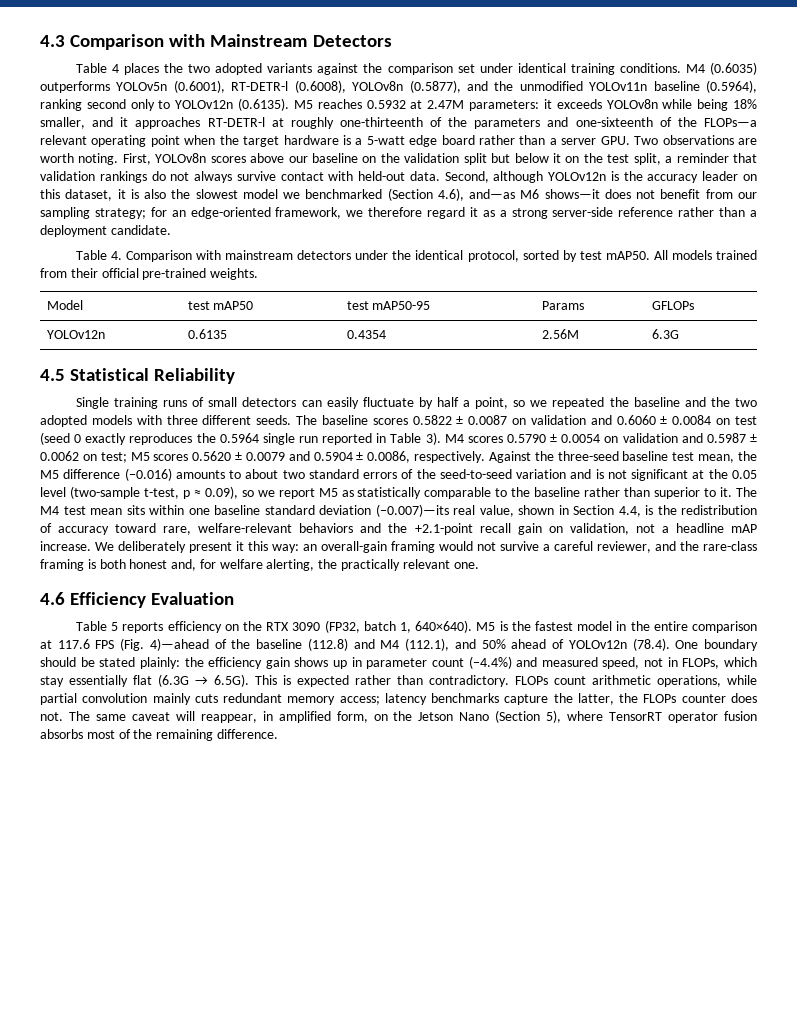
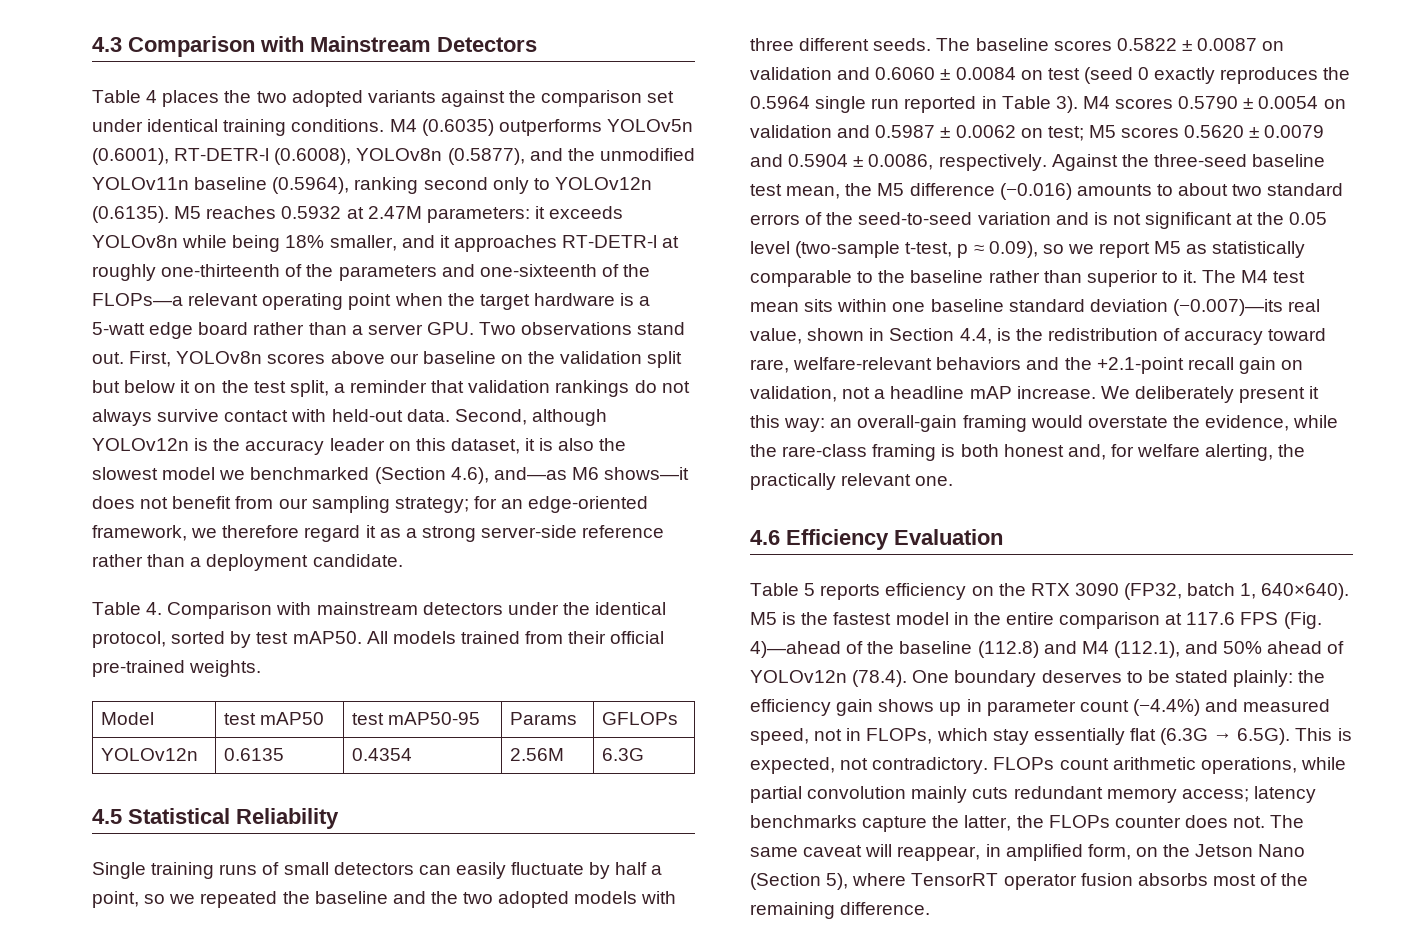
[738,138,758,145] [40,153,119,165] are worth noting. -> [637,322,686,335] [92,352,124,364] stand out.
[477,541,676,553] not survive a careful reviewer, and -> [1087,415,1339,431] overstate the evidence, while
[40,657,76,667] should -> [1041,670,1143,683] deserves to
[297,675,423,687] expected rather than -> [750,757,869,774] expected, not

